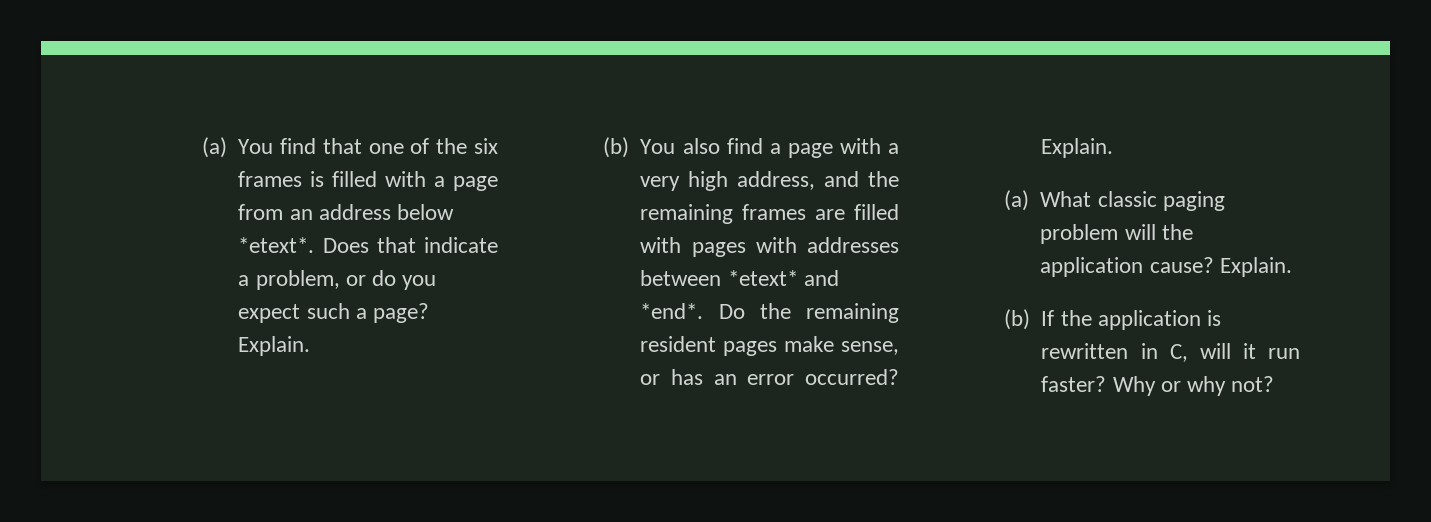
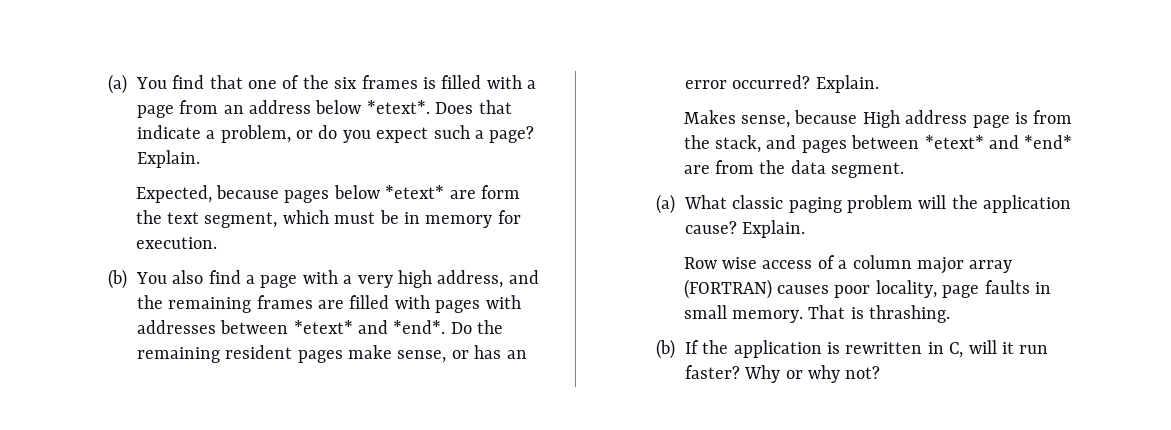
(311, 346) none -> [135,185,521,203] [135,210,521,228] [135,237,217,249] // Expected, because pages below *etext* are form the text segment, which must be in memory for execution.
(1114, 148) none -> [683,110,1073,128] [683,135,1073,153] [683,160,905,178] // Makes sense, because High address page is from the stack, and pages between *etext* and *end* are from the data segment.
(1292, 267) none -> [683,255,1013,274] [683,279,1052,299] [683,305,951,323] // Row wise access of a column major array (FORTRAN) causes poor locality, page faults in small memory. That is thrashing.

